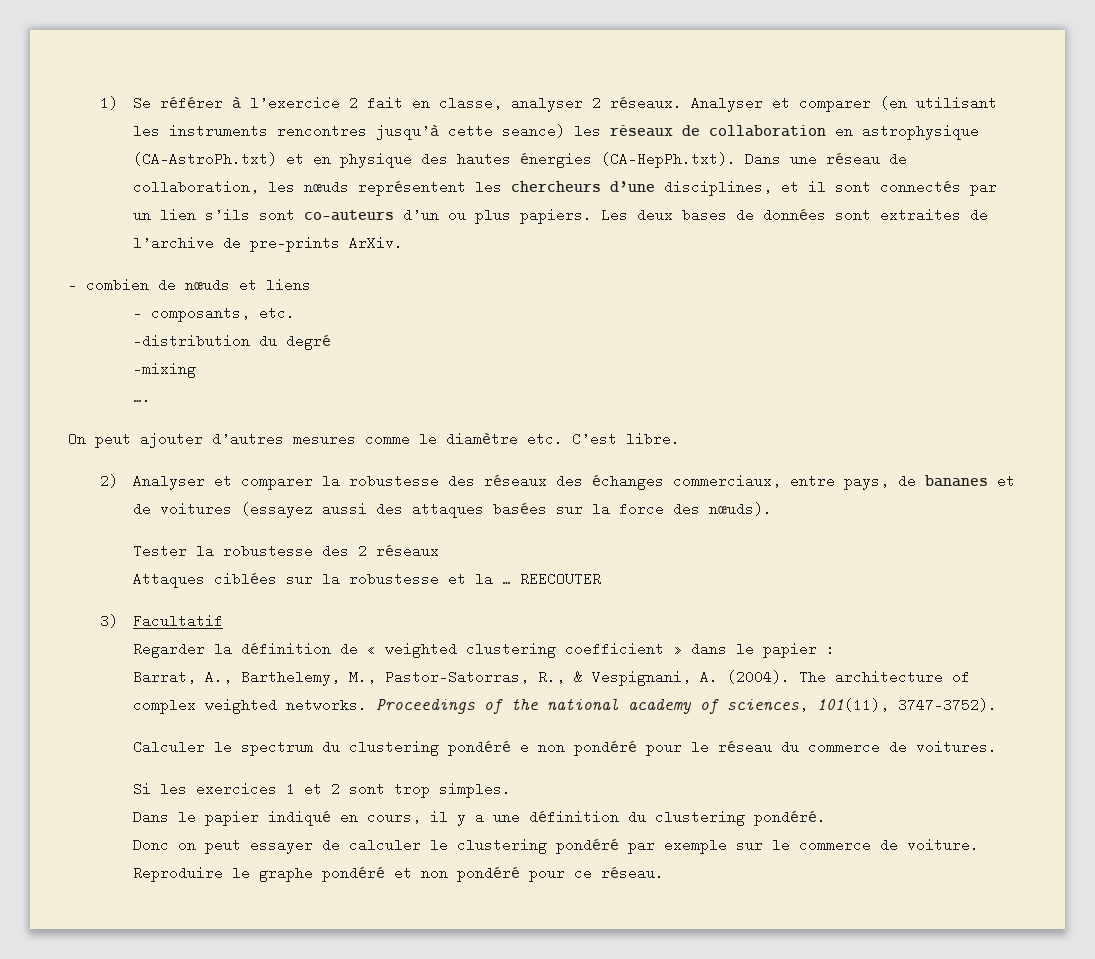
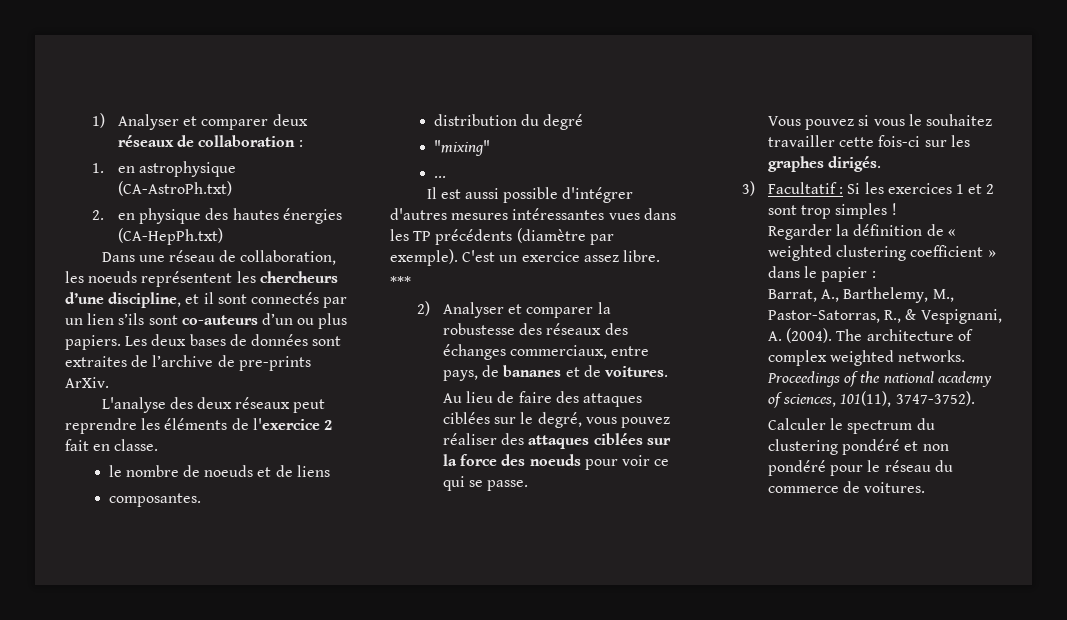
[132,96,997,112] [132,124,601,140] Se référer à l’exercice 2 fait en classe, analyser 2 réseaux. Analyser et comparer (en utilisant les instruments rencontres jusqu’à cette seance) les -> [118,114,308,130] Analyser et comparer deux
(826, 131) none -> [298,140,303,147] [91,163,104,173] : // 1.
[285,152,304,166] et -> [91,210,104,220] // 2.
[600,152,736,168] (CA-HepPh.txt). -> [118,228,224,245] (CA-HepPh.txt) //
[303,180,349,194] nœuds -> [88,271,138,283] noeuds
[663,180,772,196] disciplines, -> [108,292,182,308] discipline,
[68,278,311,292] [132,306,295,322] [132,334,331,350] [132,362,196,378] [132,390,151,404] [68,432,617,448] - combien de nœuds et liens // - composants, etc. // -distribution du degré // -mixing // …. // On peut ajouter d’autres mesures comme le diamètre etc. C’est -> [101,397,326,413] [65,418,332,434] [65,439,159,451] [108,465,330,477] [108,493,201,507] [433,114,583,130] [433,140,490,156] [433,176,446,178] [426,187,634,203] [390,208,676,220] [390,228,614,245] [390,249,619,266] L'analyse des deux réseaux peut reprendre les éléments de l'exercice 2 fait en classe. // le nombre de noeuds et de liens // composantes. // distribution du degré // "mixing" // ... // Il est aussi possible d'intégrer d'autres mesures intéressantes vues dans les TP précédents (diamètre par exemple). C'est un exercice assez
(680, 439) none -> [390,276,411,288] // ***
[159,502,772,518] [132,544,439,558] [132,572,601,588] [100,614,223,628] voitures (essayez aussi des attaques basées sur la force des nœuds). // Tester la robustesse des 2 réseaux // Attaques ciblées sur la robustesse et la … REECOUTER // 3) Facultatif -> [605,366,669,377] [443,391,643,407] [443,412,671,428] [443,433,671,449] [443,454,670,470] [443,476,529,491] [768,114,993,130] [768,135,970,147] [768,156,882,172] [741,181,995,196] [768,203,897,219] voitures. // Au lieu de faire des attaques ciblées sur le degré, vous pouvez réaliser des attaques ciblées sur la force des noeuds pour voir ce qui se passe. // Vous pouvez si vous le souhaitez travailler cette fois-ci sur les graphes dirigés. // 3) Facultatif : Si les exercices 1 et 2 sont trop simples !
[519,740,529,754] e -> [904,441,919,451] et
[132,782,511,798] [132,810,826,826] [132,838,979,854] [132,866,664,882] // Si les exercices 1 et 2 sont trop simples. // Dans le papier indiqué en cours, il y a une définition du clustering pondéré. // Donc on peut essayer de calculer le clustering pondéré par exemple sur le commerce de voiture. Reproduire le graphe pondéré et non pondéré pour ce réseau. -> (926, 487) none

